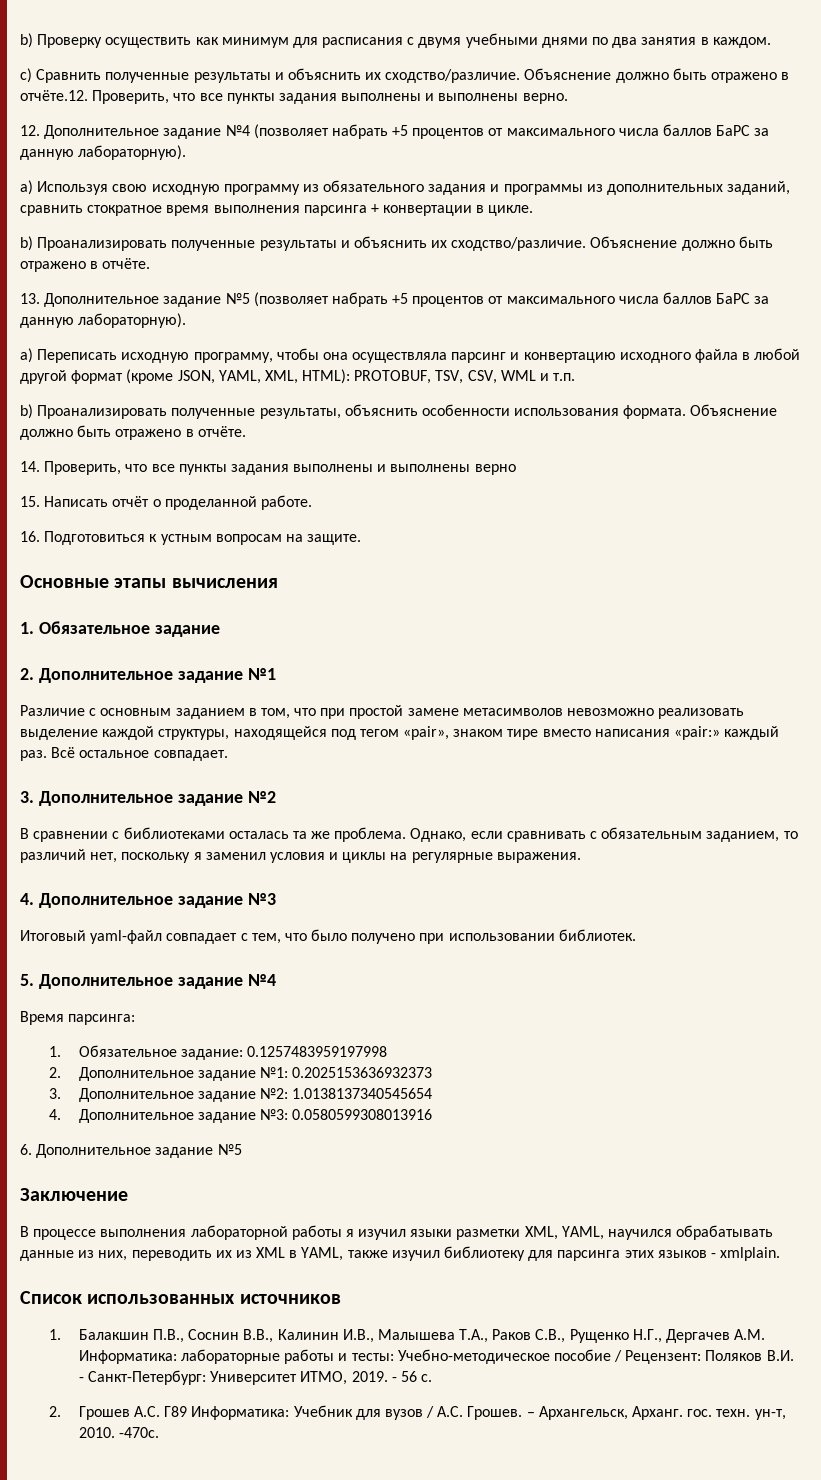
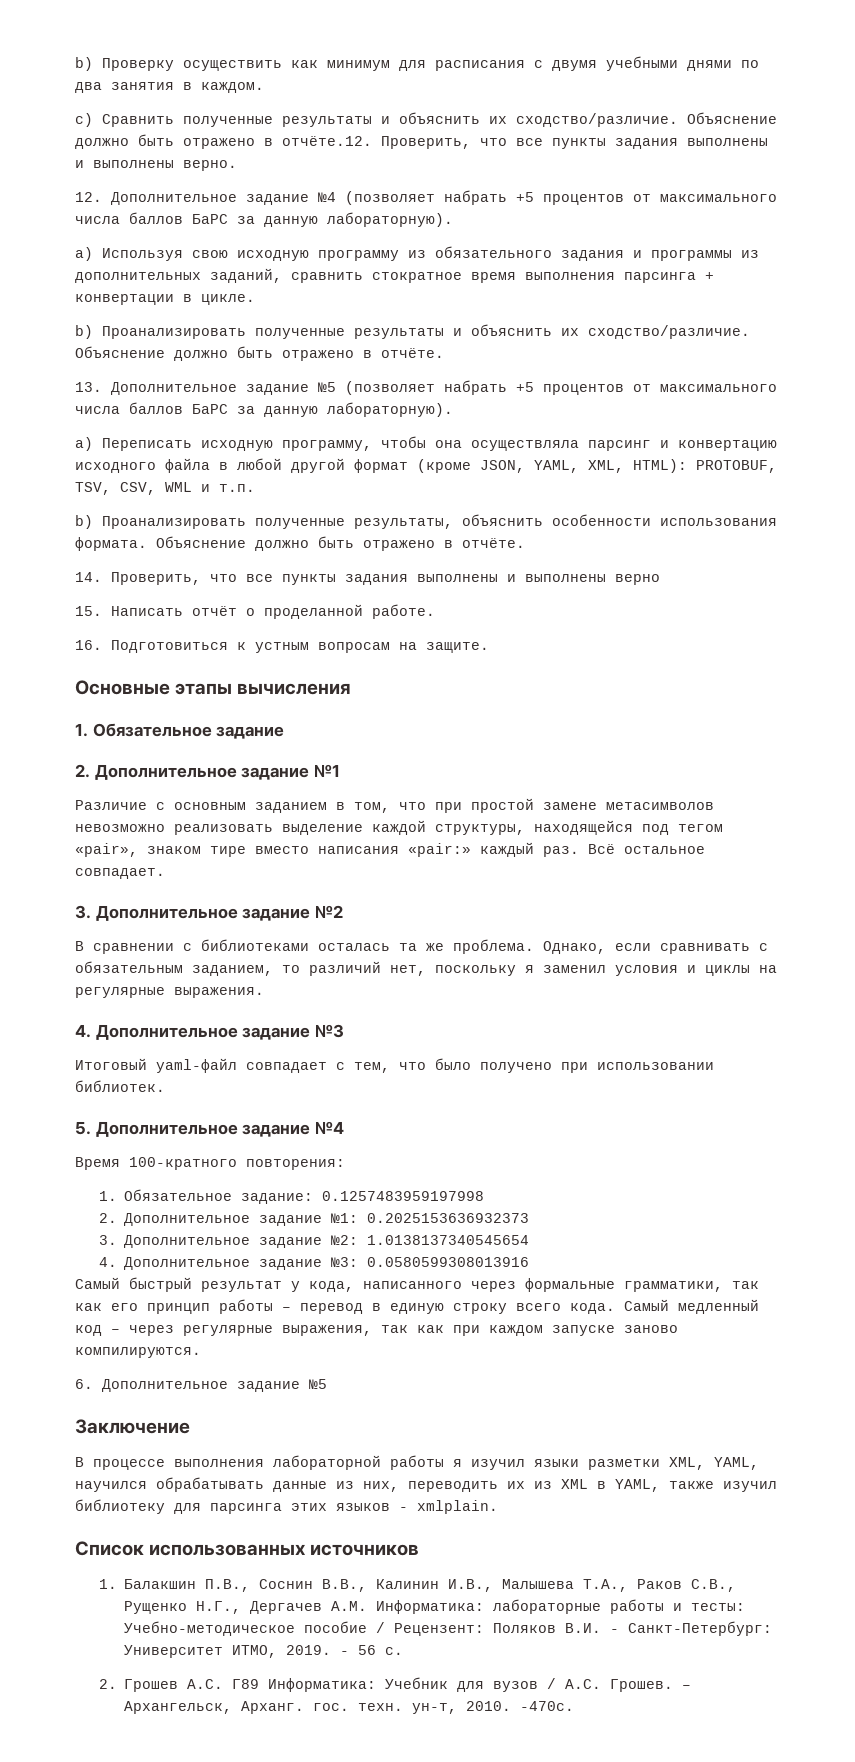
[68,1014,136,1025] парсинга: -> [129,1157,345,1170] 100-кратного повторения:
(433, 1114) none -> [75,1277,759,1292] [75,1299,759,1314] [75,1325,678,1336] [75,1347,201,1358] // Самый быстрый результат у кода, написанного через формальные грамматики, так как его принцип работы – перевод в единую строку всего кода. Самый медленный код – через регулярные выражения, так как при каждом запуске заново компилируются.

